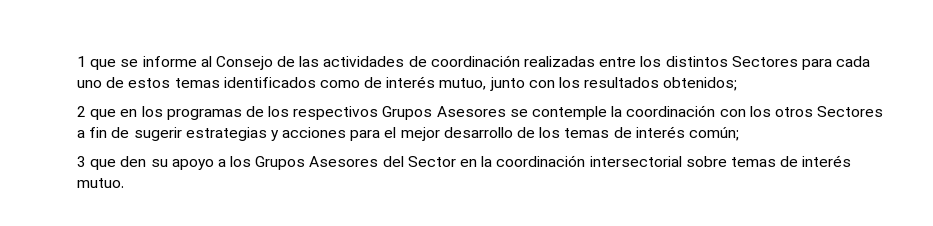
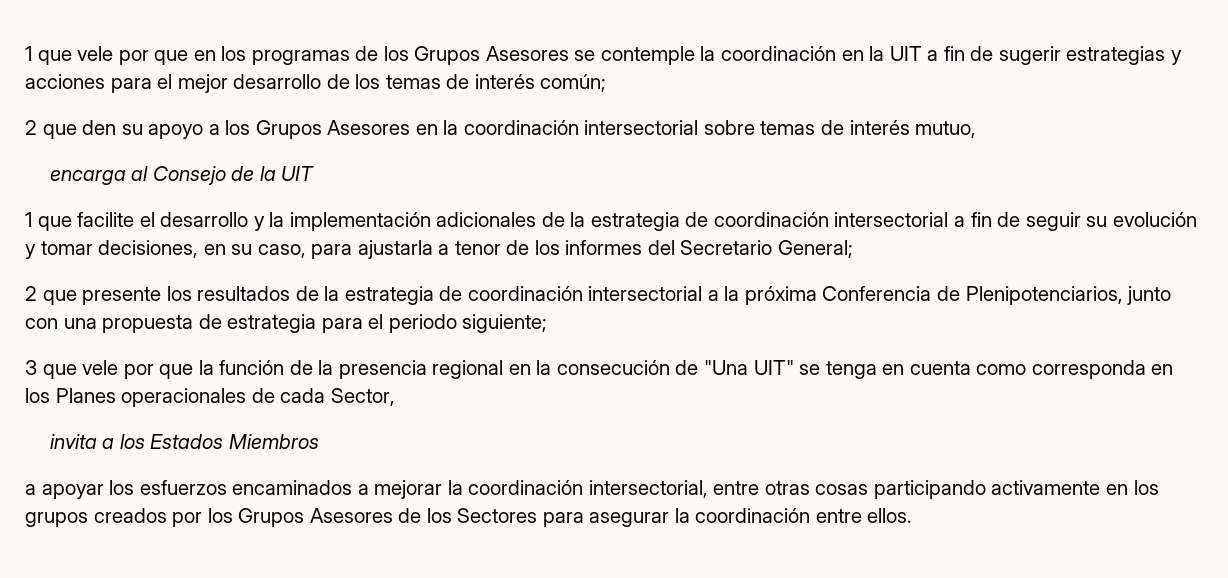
[77,55,871,70] [77,76,738,91] [77,106,86,117] 1 que se informe al Consejo de las actividades de coordinación realizadas entre los distintos Sectores para cada uno de estos temas identificados como de interés mutuo, junto con los resultados obtenidos; // 2 -> [25,46,149,65] 1 que vele por
[293,106,379,120] respectivos -> (409, 53) none
[719,106,884,117] con los otros Sectores -> [841,46,922,61] en la UIT
[77,156,86,167] 3 -> [25,120,37,135] 2
[382,156,456,167] del Sector -> (411, 127) none
[77,178,124,188] mutuo. -> [915,121,977,138] [49,166,315,185] [25,212,1197,231] [25,240,854,259] [25,286,1172,305] [25,314,548,333] [25,360,1174,379] [25,388,395,407] [49,434,319,449] [25,480,1159,499] [25,508,913,527] mutuo, // encarga al Consejo de la UIT // 1 que facilite el desarrollo y la implementación adicionales de la estrategia de coordinación intersectorial a fin de seguir su evolución y tomar decisiones, en su caso, para ajustarla a tenor de los informes del Secretario General; // 2 que presente los resultados de la estrategia de coordinación intersectorial a la próxima Conferencia de Plenipotenciarios, junto con una propuesta de estrategia para el periodo siguiente; // 3 que vele por que la función de la presencia regional en la consecución de "Una UIT" se tenga en cuenta como corresponda en los Planes operacionales de cada Sector, // invita a los Estados Miembros // a apoyar los esfuerzos encaminados a mejorar la coordinación intersectorial, entre otras cosas participando activamente en los grupos creados por los Grupos Asesores de los Sectores para asegurar la coordinación entre ellos.

